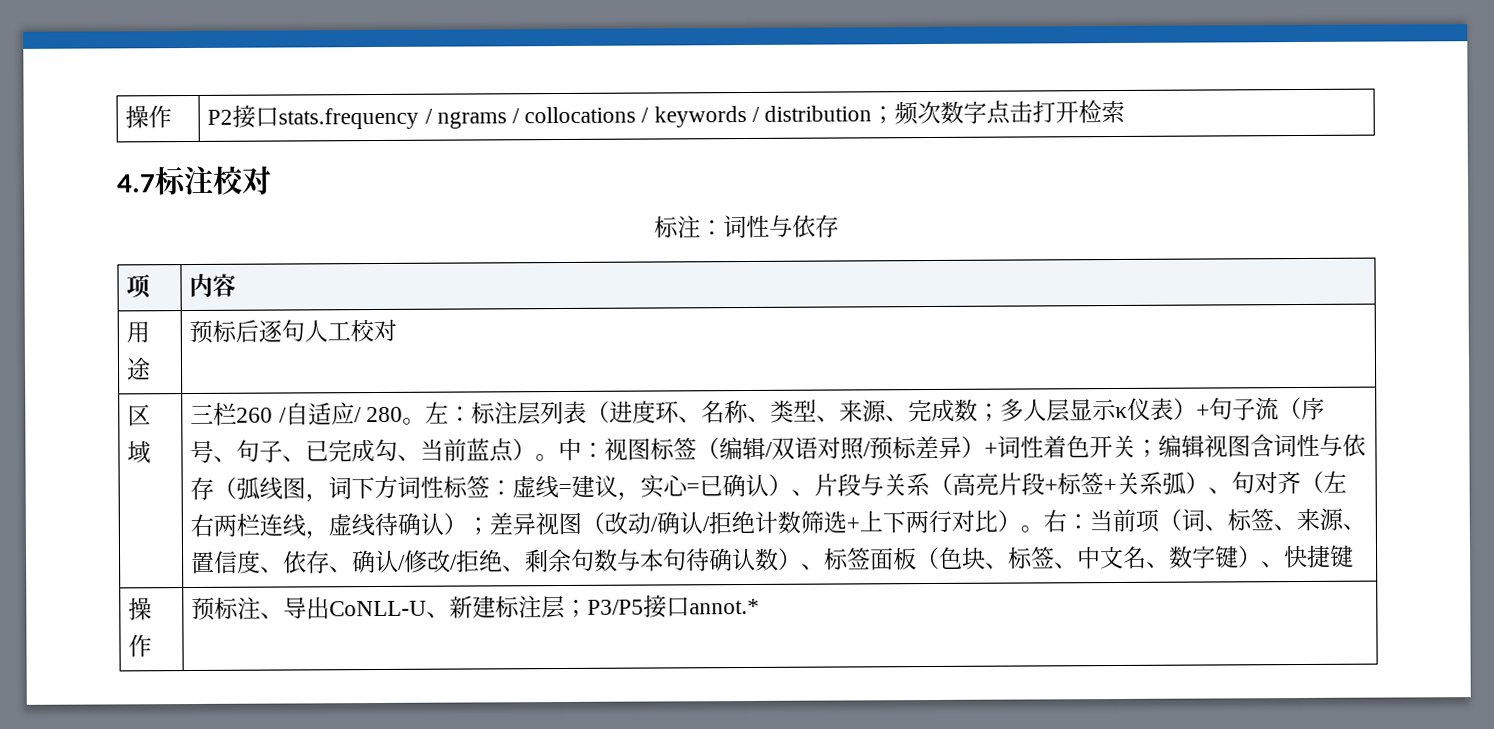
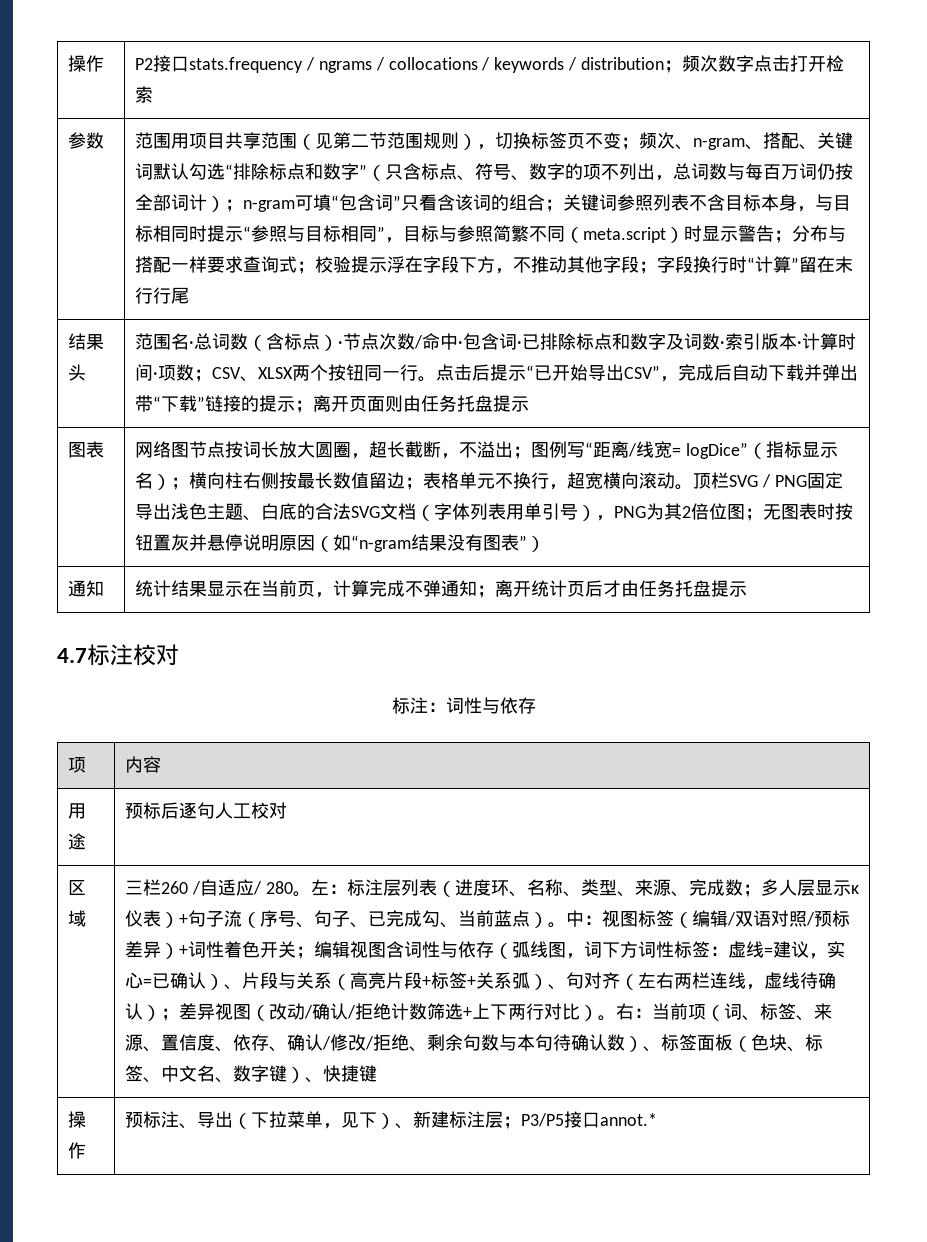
(1125, 111) none -> [68,132,105,149] [135,132,854,150] [135,163,854,181] [135,194,852,212] [135,225,847,243] [135,256,854,274] [135,287,190,304] [68,333,105,350] [68,364,87,381] [135,333,857,351] [135,364,859,382] [135,395,530,413] [68,441,105,458] [135,441,838,459] [135,472,843,490] [135,503,854,521] [135,534,546,552] [68,580,105,597] [135,580,748,598] // 参数 | 范围用项目共享范围（见第二节范围规则），切换标签页不变；频次、n-gram、搭配、关键词默认勾选“排除标点和数字”（只含标点、符号、数字的项不列出，总词数与每百万词仍按全部词计）；n-gram可填“包含词”只看含该词的组合；关键词参照列表不含目标本身，与目标相同时提示“参照与目标相同”，目标与参照简繁不同（meta.script）时显示警告；分布与搭配一样要求查询式；校验提示浮在字段下方，不推动其他字段；字段换行时“计算”留在末行行尾 // 结果头 | 范围名·总词数（含标点）·节点次数/命中·包含词·已排除标点和数字及词数·索引版本·计算时间·项数；CSV、XLSX两个按钮同一行。点击后提示“已开始导出CSV”，完成后自动下载并弹出带“下载”链接的提示；离开页面则由任务托盘提示 // 图表 | 网络图节点按词长放大圆圈，超长截断，不溢出；图例写“距离/线宽= logDice”（指标显示名）；横向柱右侧按最长数值留边；表格单元不换行，超宽横向滚动。顶栏SVG / PNG固定导出浅色主题、白底的合法SVG文档（字体列表用单引号），PNG为其2倍位图；无图表时按钮置灰并悬停说明原因（如“n-gram结果没有图表”） // 通知 | 统计结果显示在当前页，计算完成不弹通知；离开统计页后才由任务托盘提示
[329,600,428,617] CoNLL-U -> [233,1111,396,1129] （下拉菜单，见下）

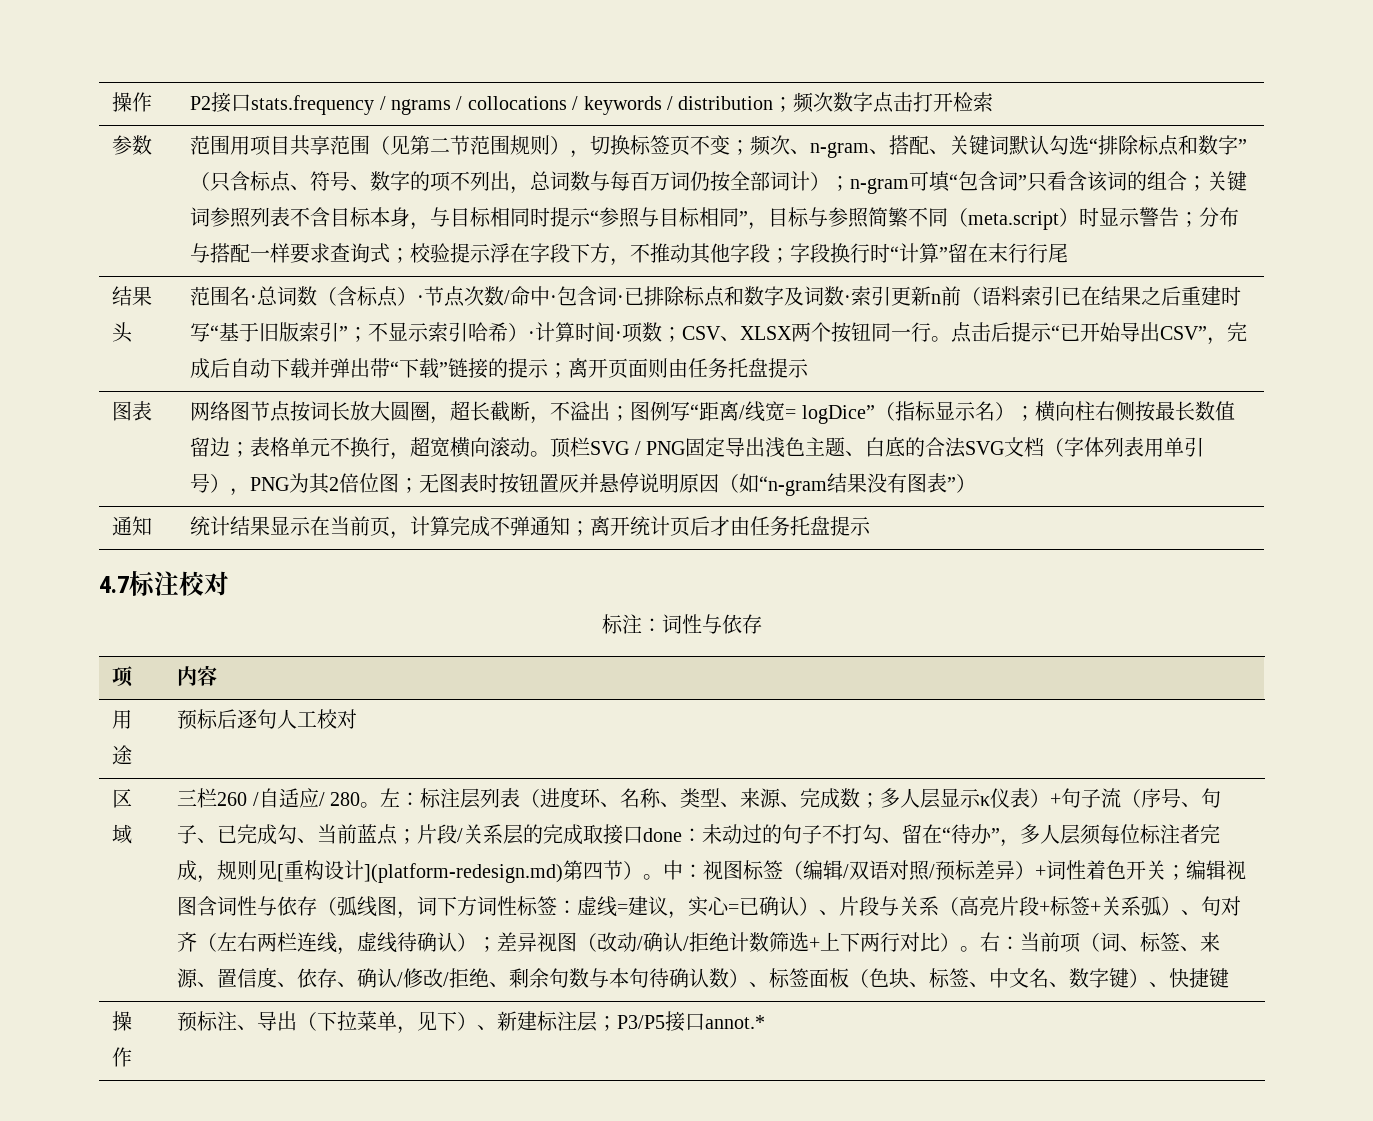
[761,333,798,350] 版本 -> [891,286,1242,306] [190,322,529,342] 更新n前（语料索引已在结果之后重建时写“基于旧版索引”；不显示索引哈希）
(531, 918) none -> [397,824,1221,847] [177,860,624,883] ；片段/关系层的完成取接口done：未动过的句子不打勾、留在“待办”，多人层须每位标注者完成，规则见[重构设计](platform-redesign.md)第四节

